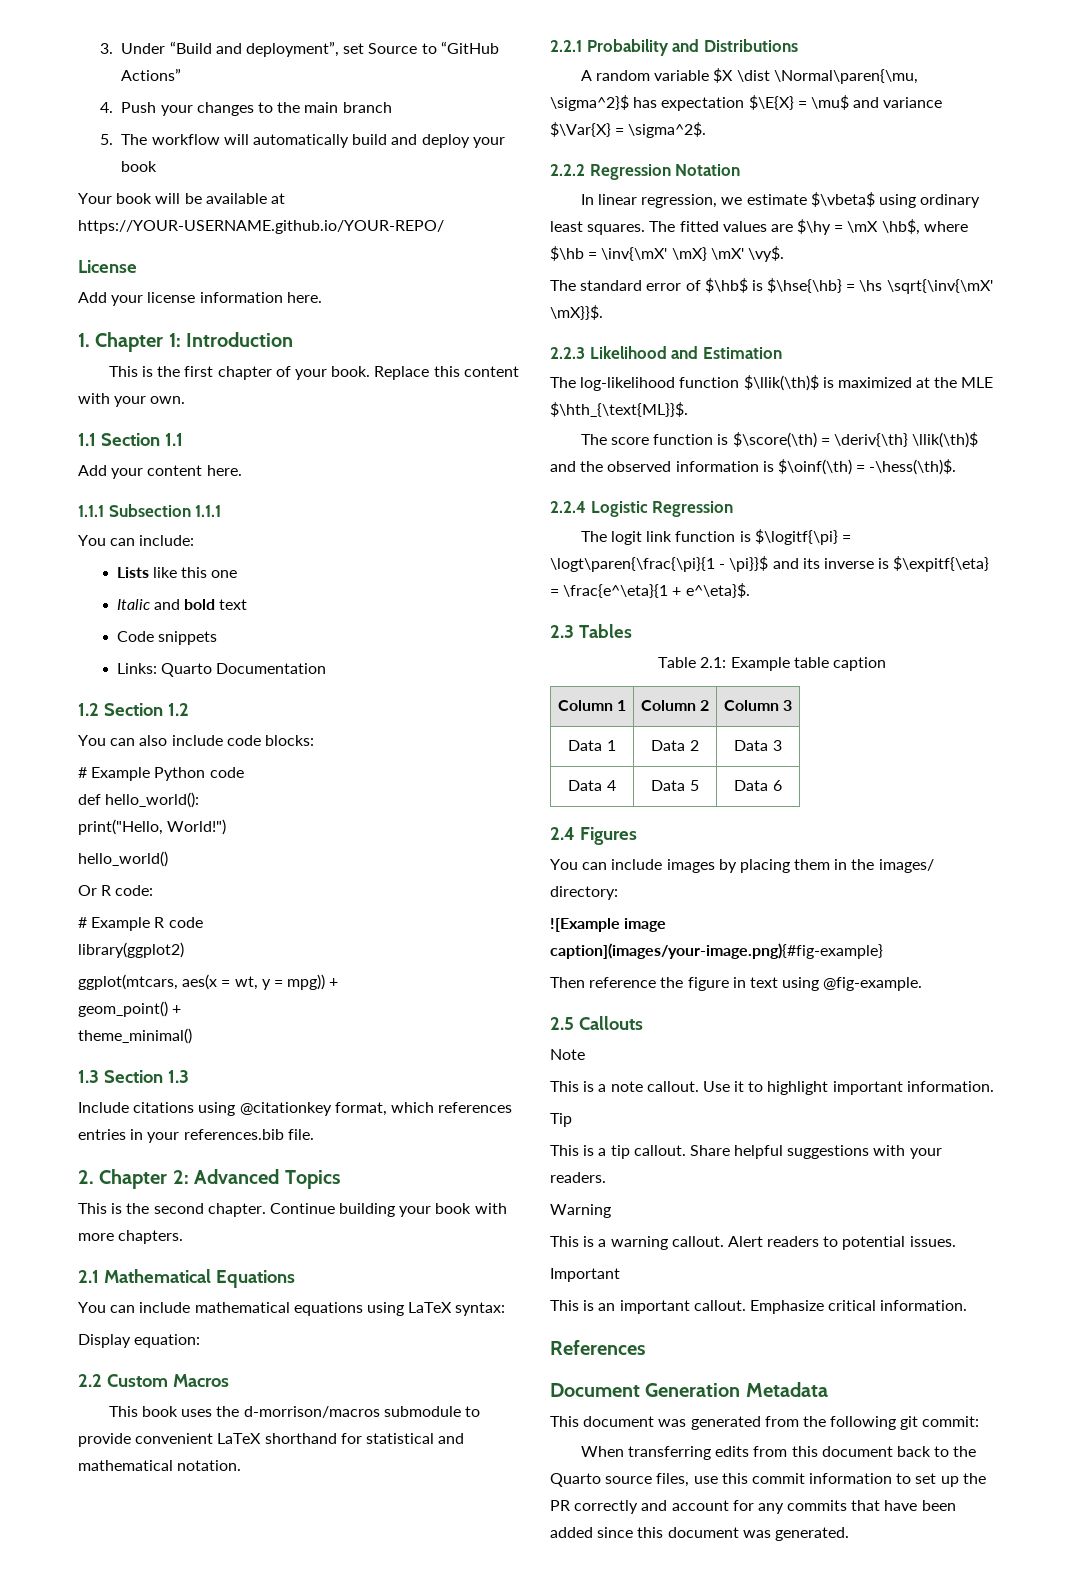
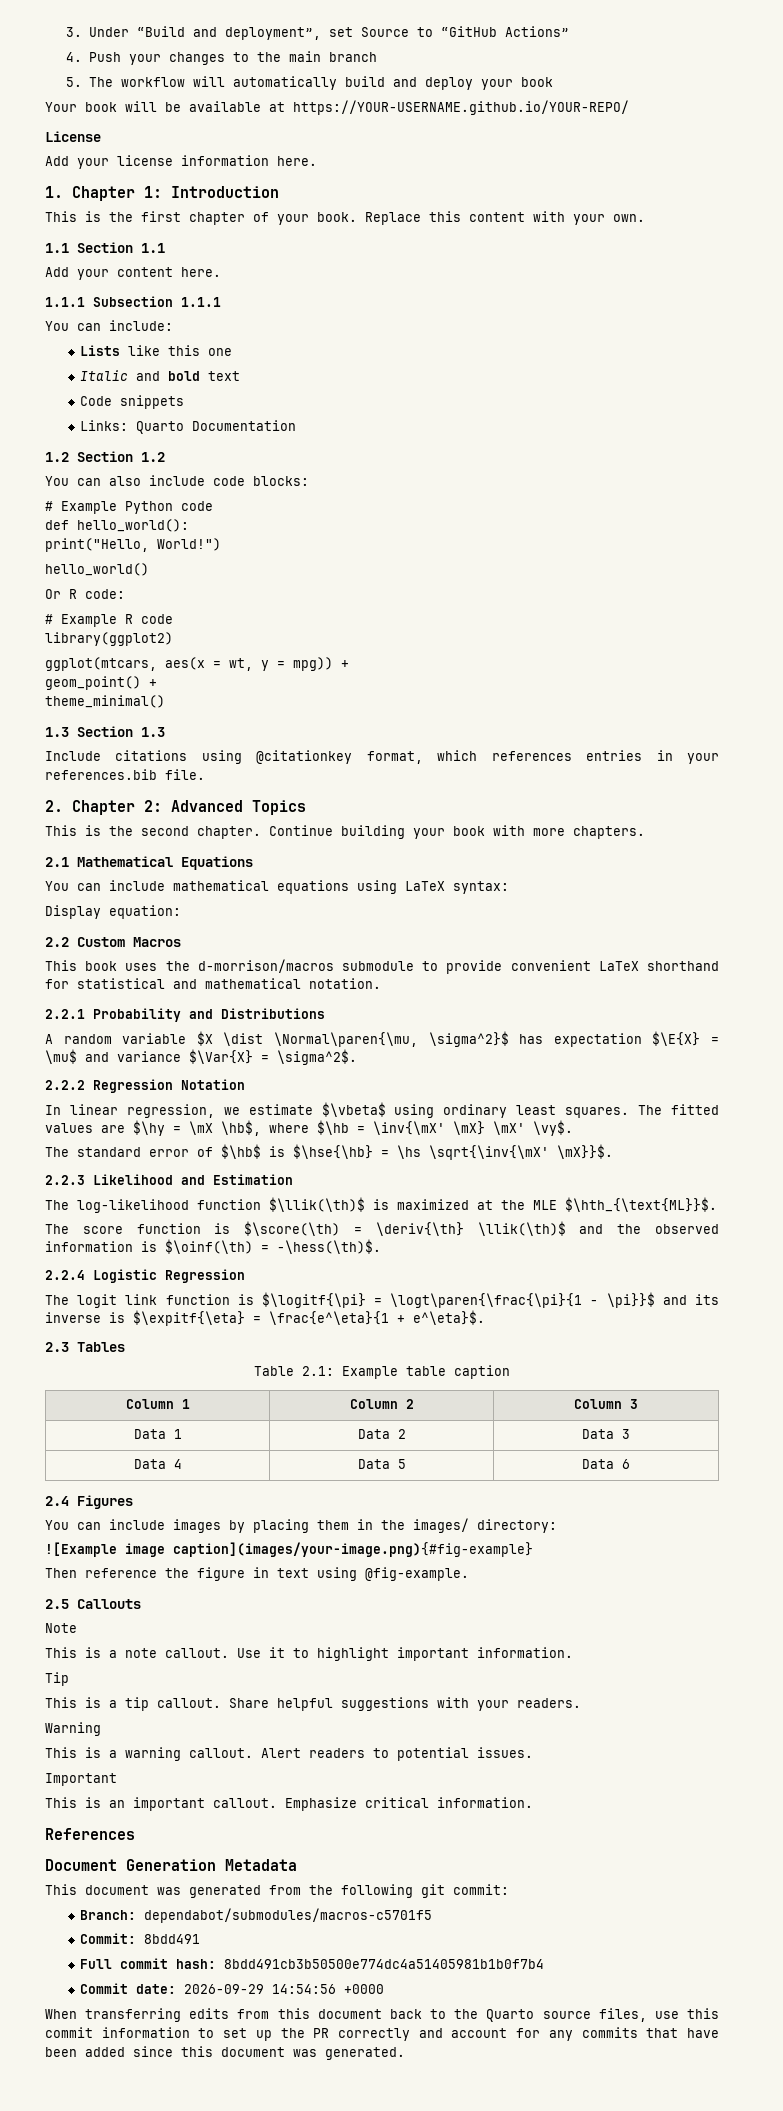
(980, 1421) none -> [80,1908,433,1923] [80,1933,201,1944] [80,1958,545,1969] [80,1983,385,1994] // Branch: dependabot/submodules/macros-c5701f5 // Commit: 8bdd491 // Full commit hash: 8bdd491cb3b50500e774dc4a51405981b1b0f7b4 // Commit date: 2026-09-29 14:54:56 +0000

